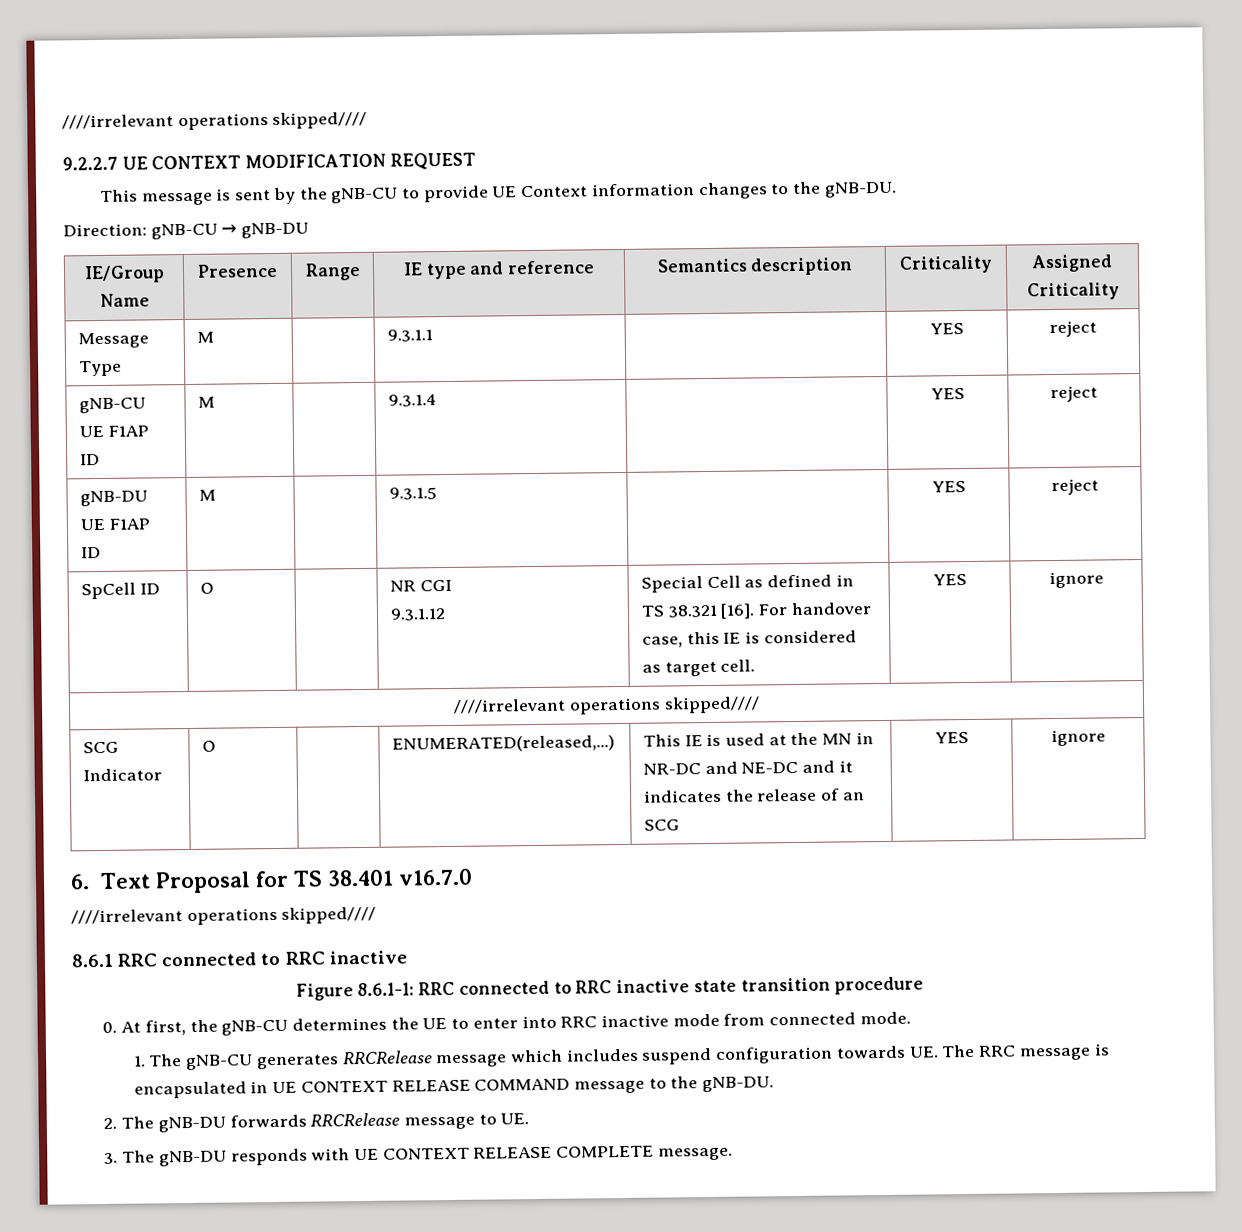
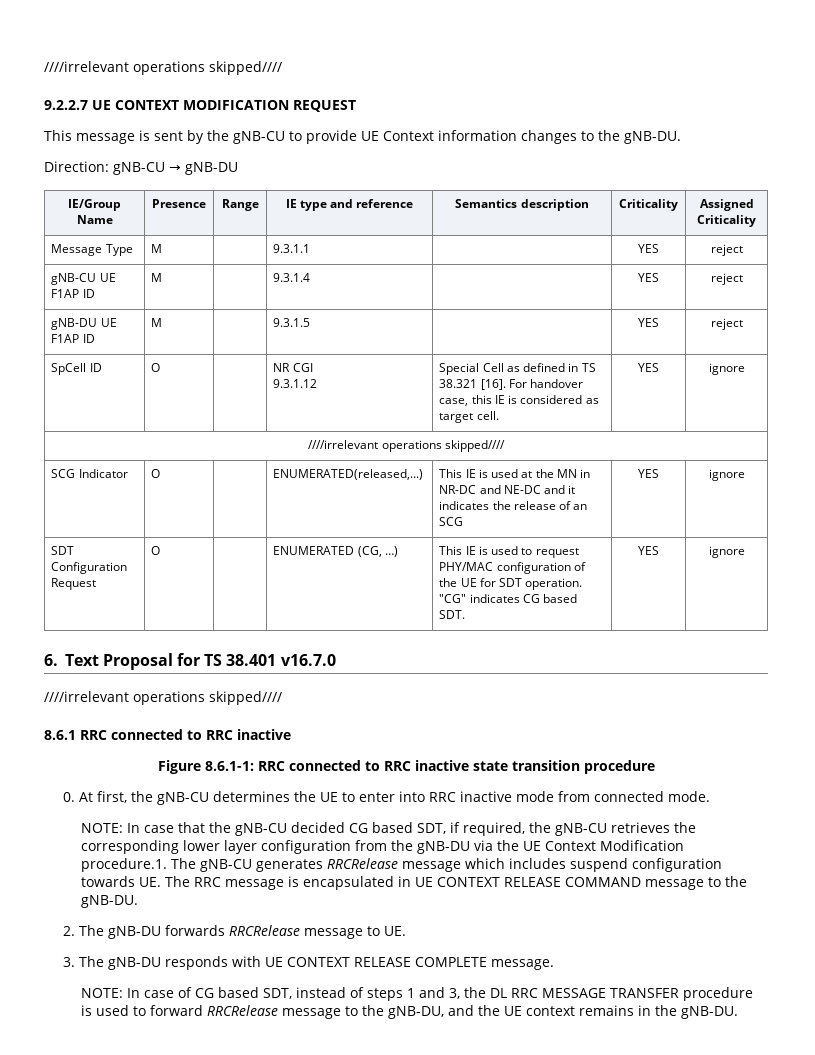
(1106, 738) none -> [51,546,75,555] [51,562,128,574] [51,578,97,590] [151,546,161,555] [273,546,398,557] [439,546,579,558] [439,562,586,574] [439,578,583,590] [439,594,578,603] [439,610,466,619] [638,546,659,555] [708,546,745,558] // SDT Configuration Request | O | | ENUMERATED (CG, …) | This IE is used to request PHY/MAC configuration of the UE for SDT operation. "CG" indicates CG based SDT. | YES | ignore
[133,1055,146,1067] 1. -> [81,822,697,836] [81,840,685,854] [81,858,168,872] NOTE: In case that the gNB-CU decided CG based SDT, if required, the gNB-CU retrieves the corresponding lower layer configuration from the gNB-DU via the UE Context Modification procedure.1.
(733, 1154) none -> [81,987,754,1001] [81,1005,739,1019] // NOTE: In case of CG based SDT, instead of steps 1 and 3, the DL RRC MESSAGE TRANSFER procedure is used to forward RRCRelease message to the gNB-DU, and the UE context remains in the gNB-DU.

